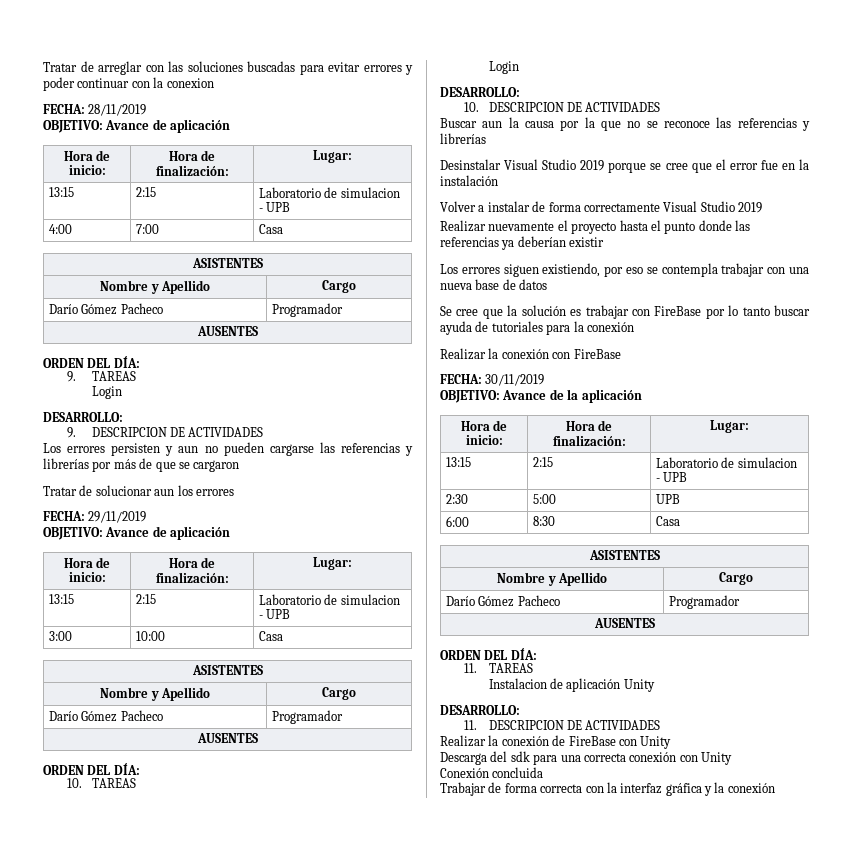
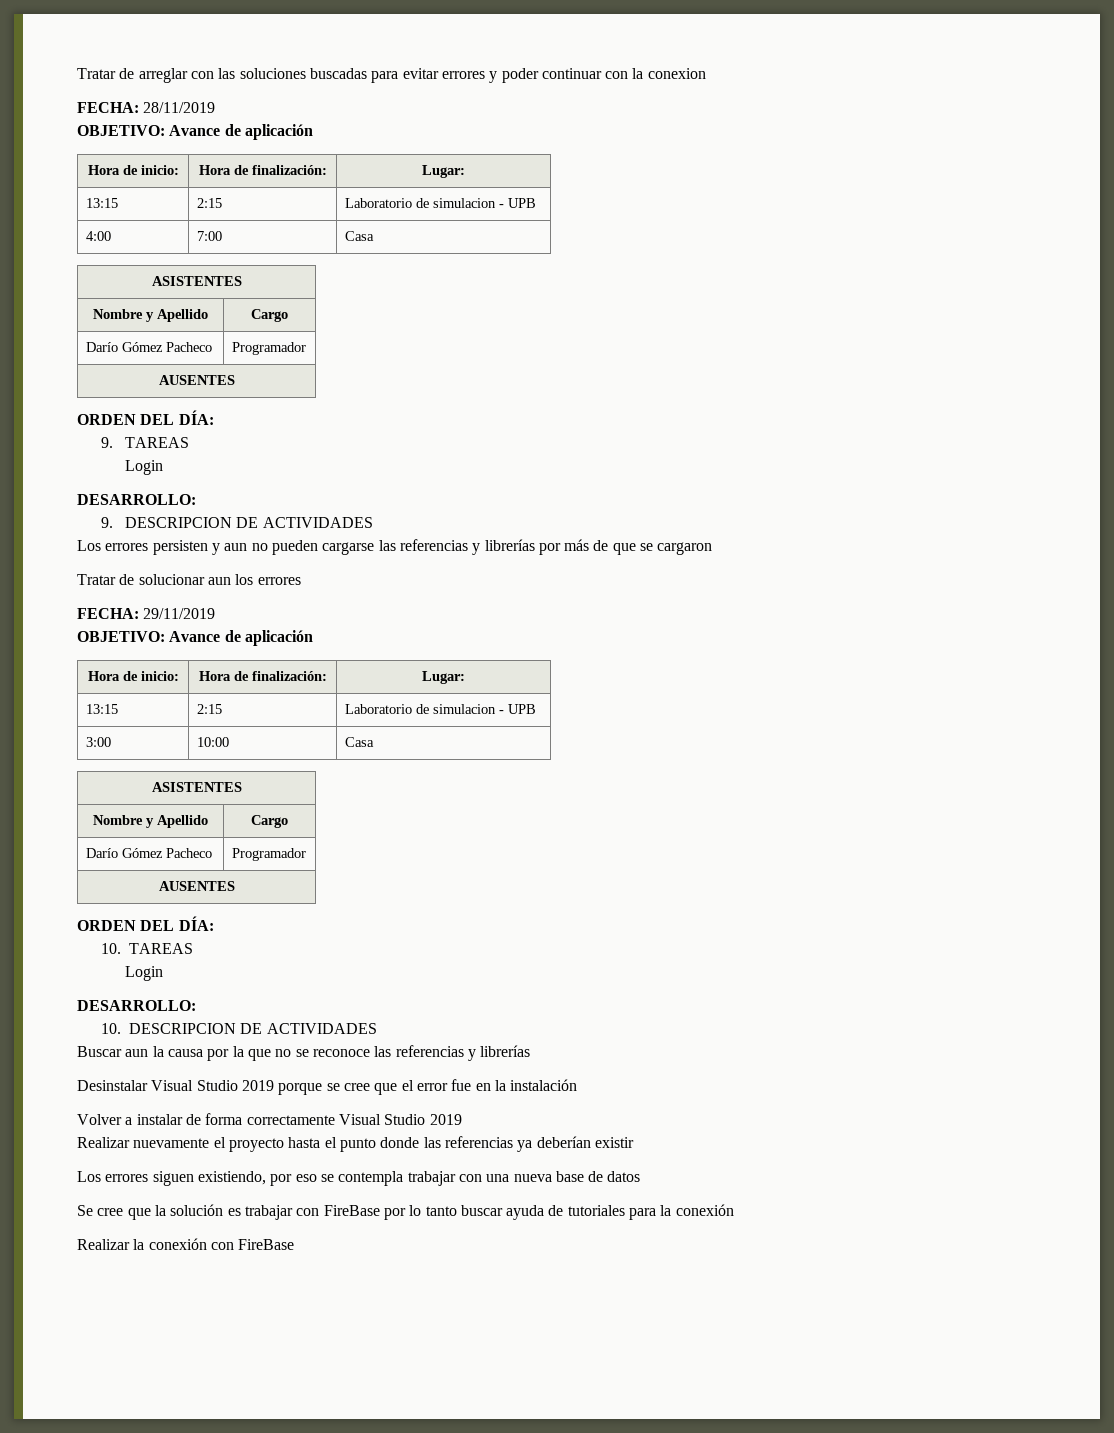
[440,374,545,386] [440,389,642,403] [460,420,508,431] [465,435,503,445] [565,420,613,431] [552,435,626,446] [710,420,749,433] [446,457,472,467] [533,457,554,467] [656,457,797,468] [656,472,688,482] [446,494,469,504] [533,494,557,504] [656,494,681,504] [446,516,470,527] [533,516,556,526] [656,516,681,526] [588,550,660,560] [497,572,607,586] [719,572,753,585] [446,595,560,607] [669,595,741,609] [593,618,655,628] [440,648,537,660] [464,663,533,673] [488,678,655,692] [440,705,520,715] [464,720,661,730] [440,735,672,749] [440,751,732,765] [440,767,544,778] [440,782,775,796] // FECHA: 30/11/2019 // OBJETIVO: Avance de la aplicación // Hora de inicio: | Hora de finalización: | Lugar: // 13:15 | 2:15 | Laboratorio de simulacion - UPB // 2:30 | 5:00 | UPB // 6:00 | 8:30 | Casa // ASISTENTES // Nombre y Apellido | Cargo // Darío Gómez Pacheco | Programador // AUSENTES // ORDEN DEL DÍA: // 11. TAREAS // Instalacion de aplicación Unity // DESARROLLO: // 11. DESCRIPCION DE ACTIVIDADES // Realizar la conexión de FireBase con Unity // Descarga del sdk para una correcta conexión con Unity // Conexión concluida // Trabajar de forma correcta con la interfaz gráfica y la conexión -> (295, 1244) none

